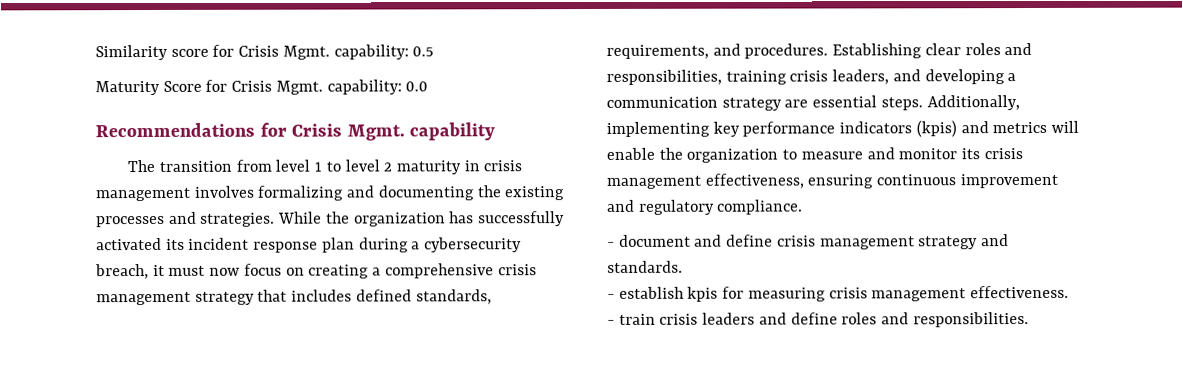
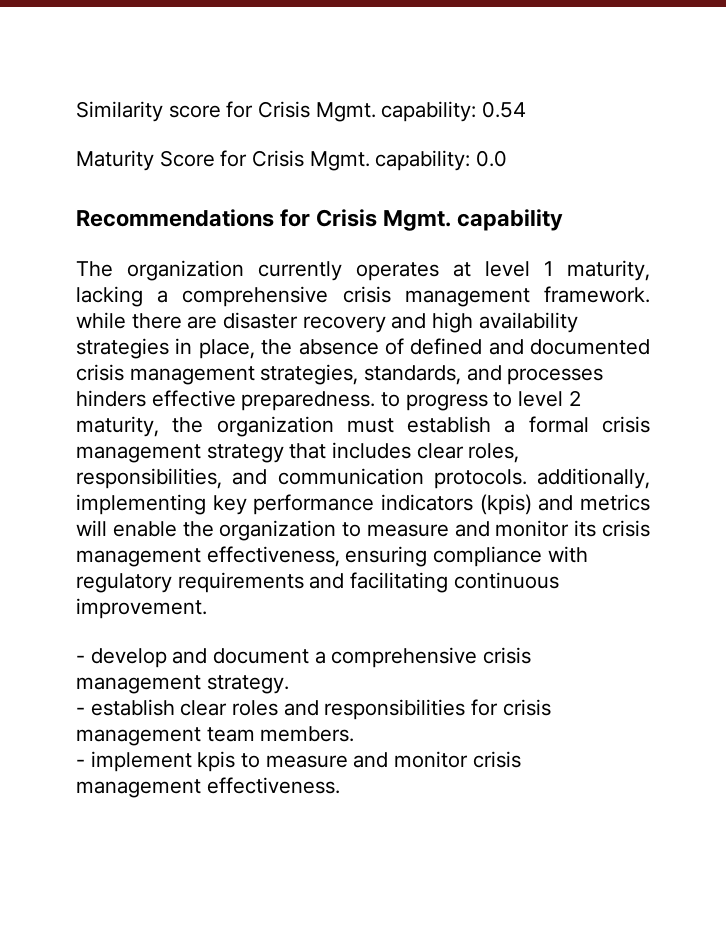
[412,46,435,57] 0.5 -> [482,101,527,118] 0.54
[158,159,523,175] [95,185,566,202] [96,211,566,228] [96,237,523,253] [95,263,494,280] transition from level 1 to level 2 maturity in crisis management involves formalizing and documenting the existing processes and strategies. While the organization has successfully activated its incident response plan during a cybersecurity breach, it must now focus on creating a comprehensive -> [127,260,650,281] [76,286,650,307] [76,312,578,333] [76,338,650,359] [76,364,604,385] [76,390,581,411] [76,416,589,437] organization currently operates at level 1 maturity, lacking a comprehensive crisis management framework. while there are disaster recovery and high availability strategies in place, the absence of defined and documented crisis management strategies, standards, and processes hinders effective preparedness. to progress to level 2 maturity, the organization must establish a formal
[355,289,492,305] [606,42,1033,59] [606,69,1017,85] [606,95,1020,111] defined standards, requirements, and procedures. Establishing clear roles and responsibilities, training crisis leaders, and developing a communication strategy are essential steps. Additionally, -> [416,443,520,463] [76,468,650,489] clear roles, responsibilities, and communication protocols. additionally,
[876,173,1058,189] [607,199,804,215] [607,234,1010,250] [607,260,683,273] [607,285,1070,302] [607,312,1029,328] continuous improvement and regulatory compliance. // - document and define crisis management strategy and standards. // - establish kpis for measuring crisis management effectiveness. // - train crisis leaders and define roles and responsibilities. -> [433,546,588,567] [76,572,559,593] [76,598,207,619] [76,647,532,668] [76,675,289,694] [76,699,551,720] [76,726,355,746] [76,751,521,772] [76,777,340,798] compliance with regulatory requirements and facilitating continuous improvement. // - develop and document a comprehensive crisis management strategy. // - establish clear roles and responsibilities for crisis management team members. // - implement kpis to measure and monitor crisis management effectiveness.

